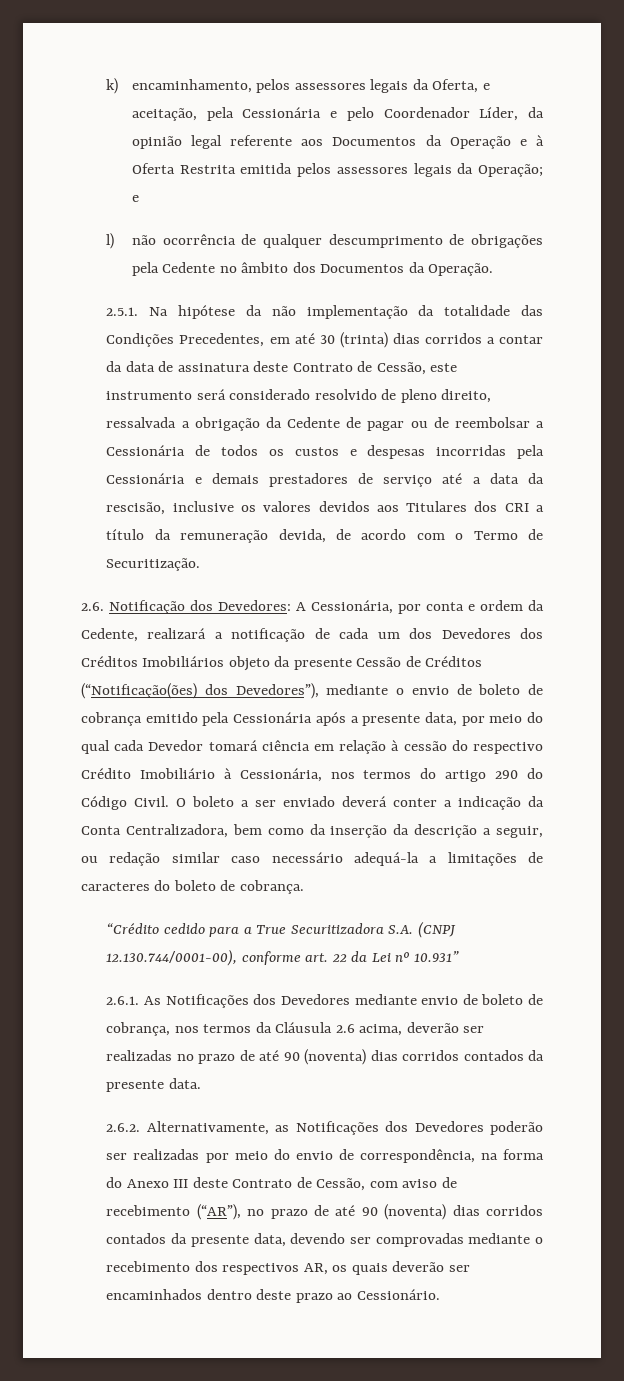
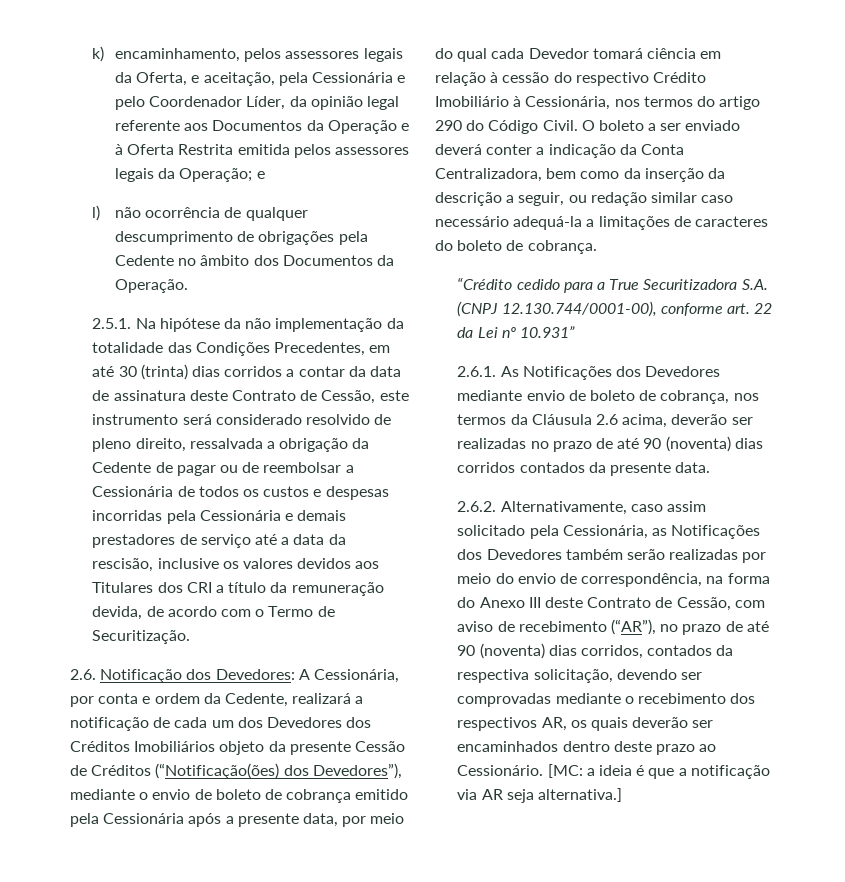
(269, 1128) none -> [630,501,707,512] [457,525,648,539] caso assim solicitado pela Cessionária,
[489,1121,543,1135] [106,1153,128,1160] poderão ser -> [565,549,666,560] também serão
[486,1205,543,1216] [106,1233,286,1247] corridos contados da presente data, -> [581,645,734,659] [457,669,613,683] corridos, contados da respectiva solicitação,
(440, 1294) none -> [547,764,770,779] [457,788,623,803] [MC: a ideia é que a notificação via AR seja alternativa.]

